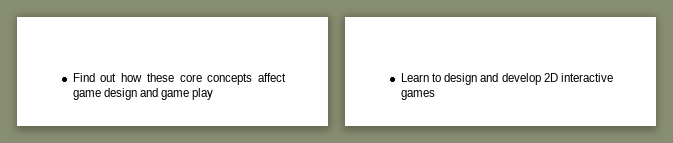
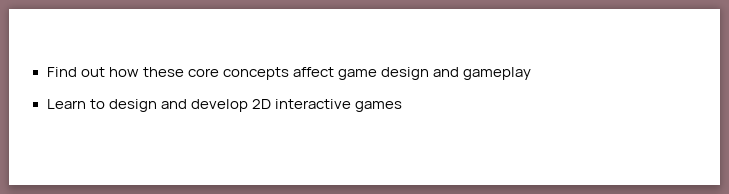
[160,88,214,100] game play -> [463,67,531,80] gameplay

